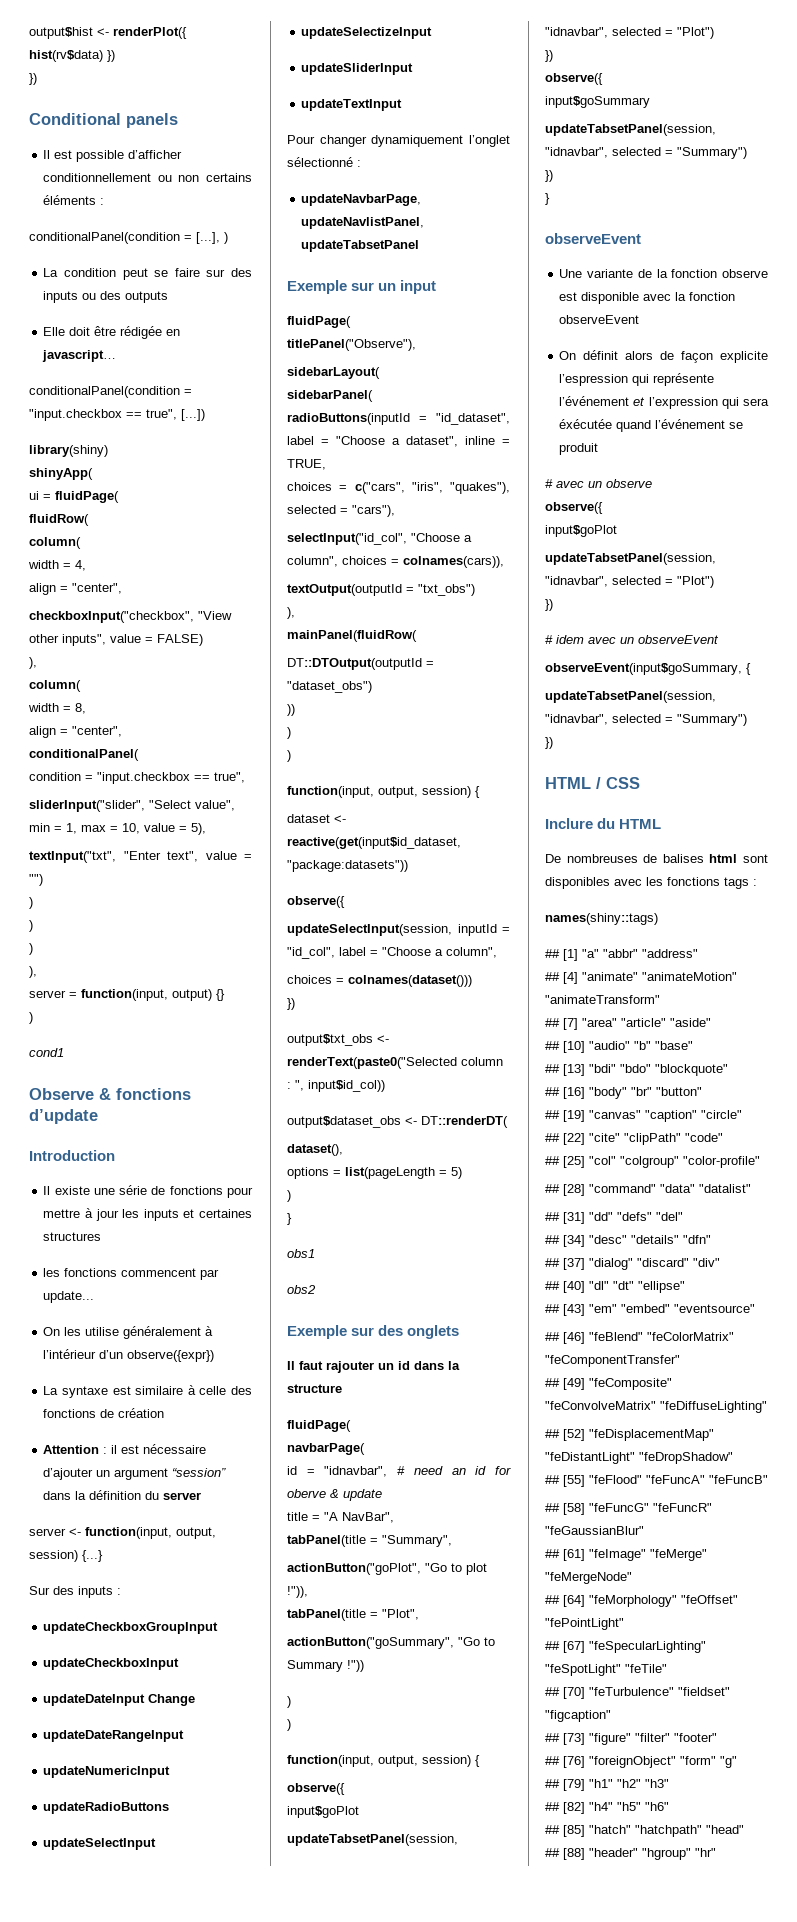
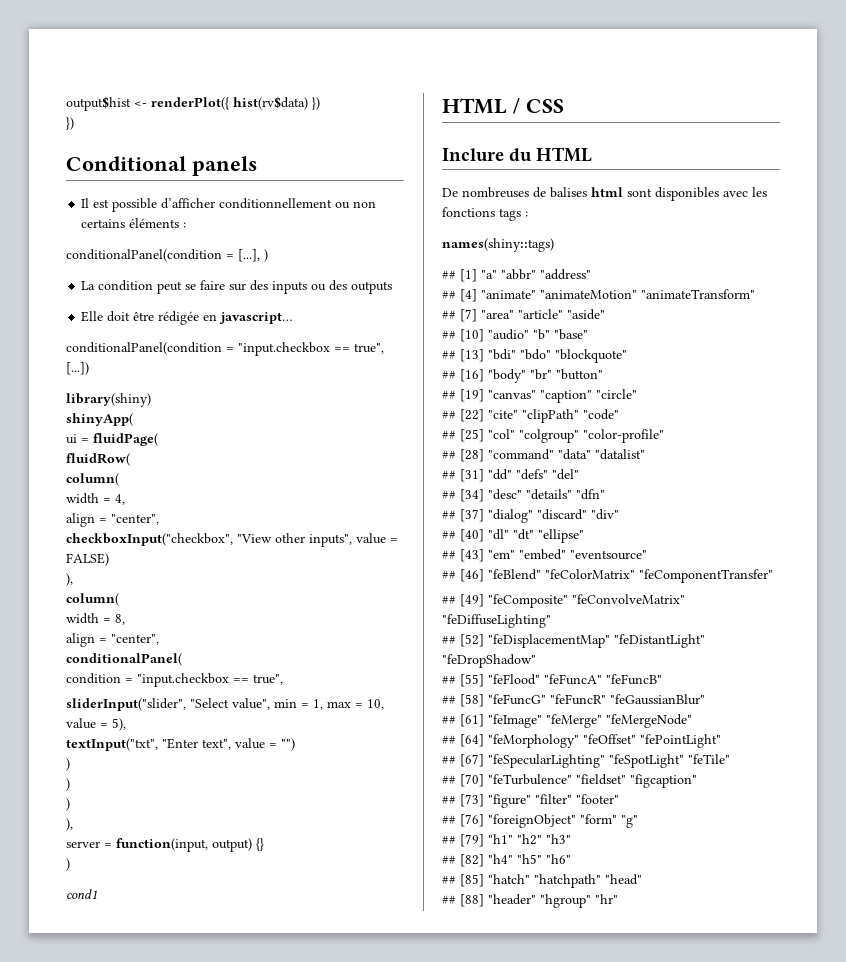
[29,1088,191,1100] [29,1109,98,1124] [29,1150,115,1161] [43,1185,253,1198] [43,1208,252,1221] [43,1232,102,1241] [43,1268,220,1280] [43,1291,95,1303] [43,1326,214,1339] [43,1349,215,1362] [43,1385,252,1398] [43,1408,165,1418] [43,1444,207,1454] [43,1468,227,1480] [43,1490,202,1500] [29,1527,216,1539] [29,1550,103,1562] [29,1586,121,1598] [43,1622,219,1634] [43,1658,180,1670] [43,1694,196,1706] [43,1730,185,1742] [43,1766,171,1778] [43,1802,170,1814] [43,1838,157,1850] [301,27,433,39] [301,63,414,75] [301,99,403,111] [287,135,510,147] [287,157,361,167] [301,194,422,206] [301,217,425,229] [301,240,420,252] [287,280,437,294] [287,316,351,328] [287,339,416,351] [287,367,380,379] [287,390,373,402] [287,413,510,425] [287,436,510,447] [287,459,326,470] [287,482,510,494] [287,505,395,517] [287,533,472,545] [287,556,504,568] [287,584,475,596] [287,607,295,619] [287,630,417,642] [287,658,434,670] [287,681,372,693] [287,704,295,716] [287,727,291,739] [287,750,291,762] [287,786,480,798] [287,814,346,823] [287,837,461,849] [287,860,408,872] [287,896,345,908] [287,924,510,936] [287,947,497,959] [287,975,472,987] [287,998,295,1010] [287,1034,389,1046] [287,1057,503,1069] [287,1080,385,1092] [287,1116,508,1128] [287,1144,343,1156] [287,1167,462,1179] [287,1190,291,1202] [287,1213,292,1225] [287,1249,315,1258] [287,1285,316,1294] [287,1325,460,1339] [287,1361,460,1373] [287,1384,342,1393] [287,1420,351,1432] [287,1443,365,1455] [287,1466,511,1477] [287,1489,382,1501] [287,1512,394,1523] [287,1535,452,1547] [287,1563,487,1575] [287,1586,308,1598] [287,1609,419,1621] [287,1637,495,1649] [287,1660,364,1672] [287,1696,291,1708] [287,1719,291,1731] [287,1755,480,1767] [287,1783,345,1795] [287,1806,359,1818] [287,1834,458,1846] [545,27,714,39] [545,50,553,62] [545,73,603,85] [545,96,650,108] [545,124,716,136] [545,147,747,159] [545,170,553,182] [545,193,550,205] [545,233,641,244] [559,269,768,278] [559,292,736,304] [559,315,640,324] [559,350,768,363] [559,373,715,386] [559,396,769,409] [559,419,744,432] [559,443,599,455] [545,479,652,488] [545,502,603,514] [545,525,617,537] [545,553,716,565] [545,576,714,588] [545,599,553,611] [545,635,719,644] [545,663,751,675] [545,691,716,703] [545,714,747,726] [545,737,553,749] // Observe & fonctions d’update // Introduction // Il existe une série de fonctions pour mettre à jour les inputs et certaines structures // les fonctions commencent par update... // On les utilise généralement à l’intérieur d’un observe({expr}) // La syntaxe est similaire à celle des fonctions de création // Attention : il est nécessaire d’ajouter un argument “session” dans la définition du server // server <- function(input, output, session) {...} // Sur des inputs : // updateCheckboxGroupInput // updateCheckboxInput // updateDateInput Change // updateDateRangeInput // updateNumericInput // updateRadioButtons // updateSelectInput // updateSelectizeInput // updateSliderInput // updateTextInput // Pour changer dynamiquement l’onglet sélectionné : // updateNavbarPage, updateNavlistPanel, updateTabsetPanel // Exemple sur un input // fluidPage( // titlePanel("Observe"), // sidebarLayout( // sidebarPanel( // radioButtons(inputId = "id_dataset", label = "Choose a dataset", inline = TRUE, // choices = c("cars", "iris", "quakes"), selected = "cars"), // selectInput("id_col", "Choose a column", choices = colnames(cars)), // textOutput(outputId = "txt_obs") // ), // mainPanel(fluidRow( // DT::DTOutput(outputId = "dataset_obs") // )) // ) // ) // function(input, output, session) { // dataset <- reactive(get(input$id_dataset, "package:datasets")) // observe({ // updateSelectInput(session, inputId = "id_col", label = "Choose a column", // choices = colnames(dataset())) // }) // output$txt_obs <- renderText(paste0("Selected column : ", input$id_col)) // output$dataset_obs <- DT::renderDT( // dataset(), // options = list(pageLength = 5) // ) // } // obs1 // obs2 // Exemple sur des onglets // Il faut rajouter un id dans la structure // fluidPage( // navbarPage( // id = "idnavbar", # need an id for oberve & update // title = "A NavBar", // tabPanel(title = "Summary", // actionButton("goPlot", "Go to plot !")), // tabPanel(title = "Plot", // actionButton("goSummary", "Go to Summary !")) // ) // ) // function(input, output, session) { // observe({ // input$goPlot // updateTabsetPanel(session, "idnavbar", selected = "Plot") // }) // observe({ // input$goSummary // updateTabsetPanel(session, "idnavbar", selected = "Summary") // }) // } // observeEvent // Une variante de la fonction observe est disponible avec la fonction observeEvent // On définit alors de façon explicite l’espression qui représente l’événement et l’expression qui sera éxécutée quand l’événement se produit // # avec un observe // observe({ // input$goPlot // updateTabsetPanel(session, "idnavbar", selected = "Plot") // }) // # idem avec un observeEvent // observeEvent(input$goSummary, { // updateTabsetPanel(session, "idnavbar", selected = "Summary") // }) -> (97, 894) none

